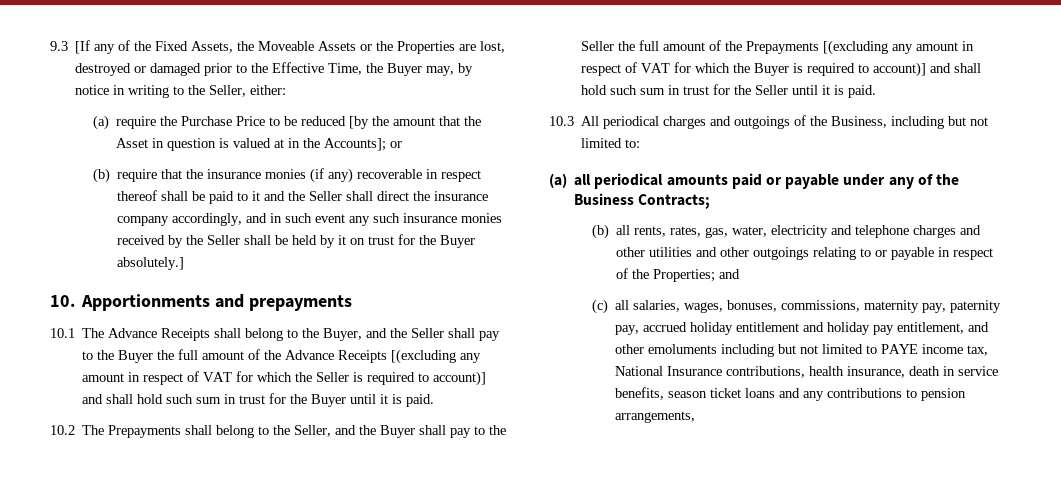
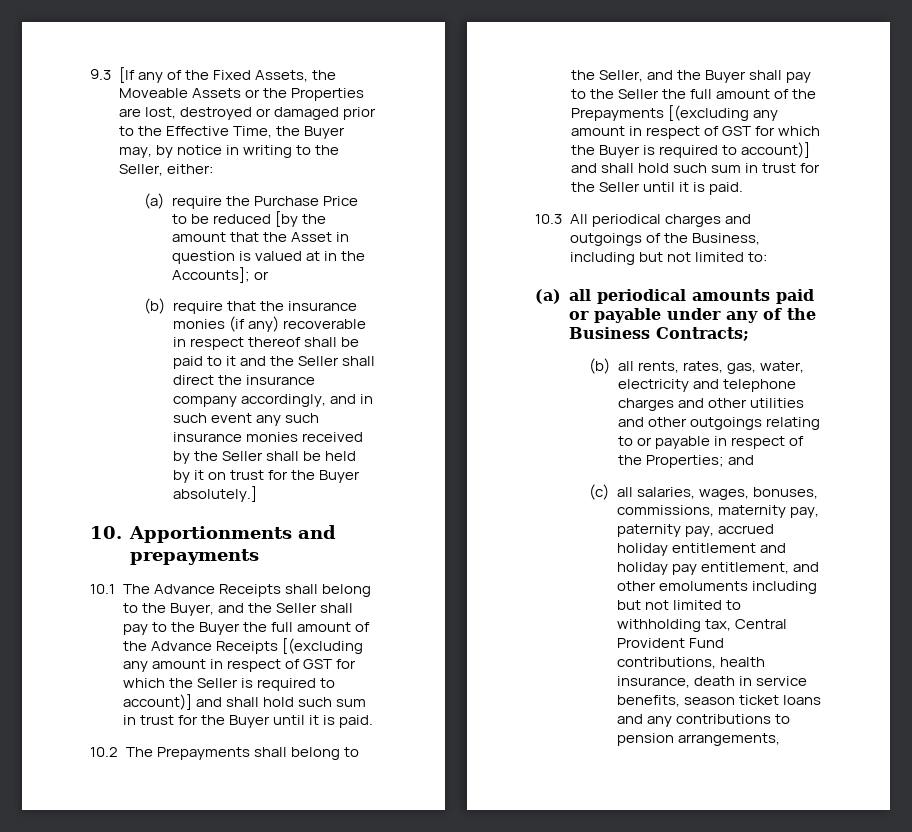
[203,372,233,382] VAT -> [302,659,332,669] GST
[641,63,671,73] VAT -> [721,126,751,136] GST
[881,344,989,356] [615,366,723,376] PAYE income tax, National Insurance -> [616,619,787,632] [616,638,724,648] withholding tax, Central Provident Fund

